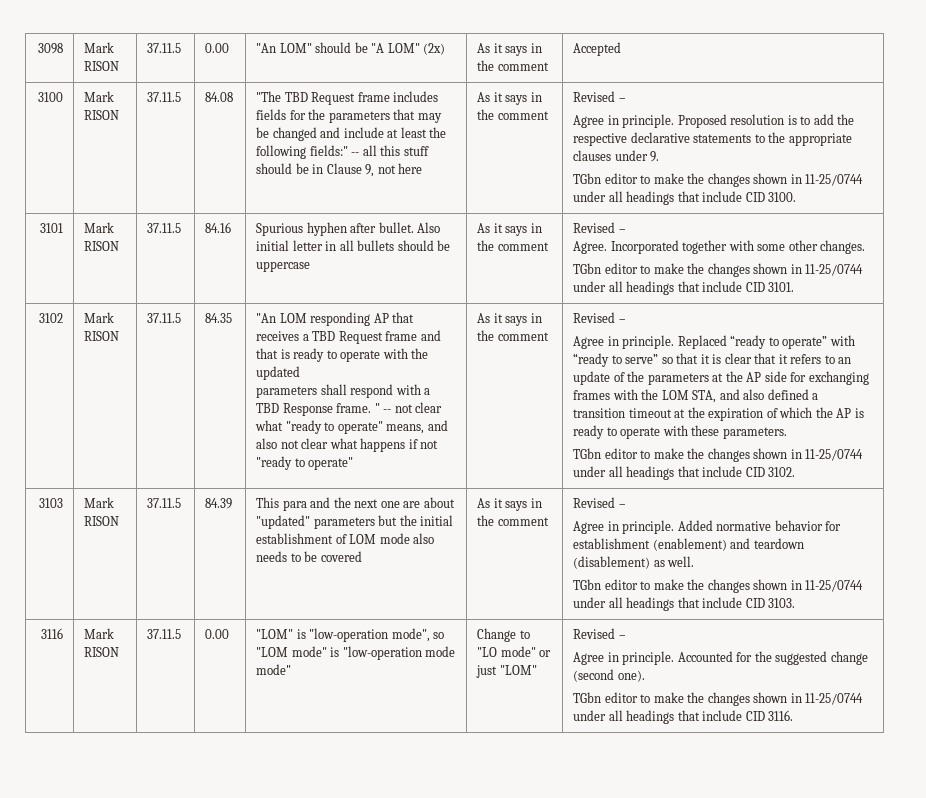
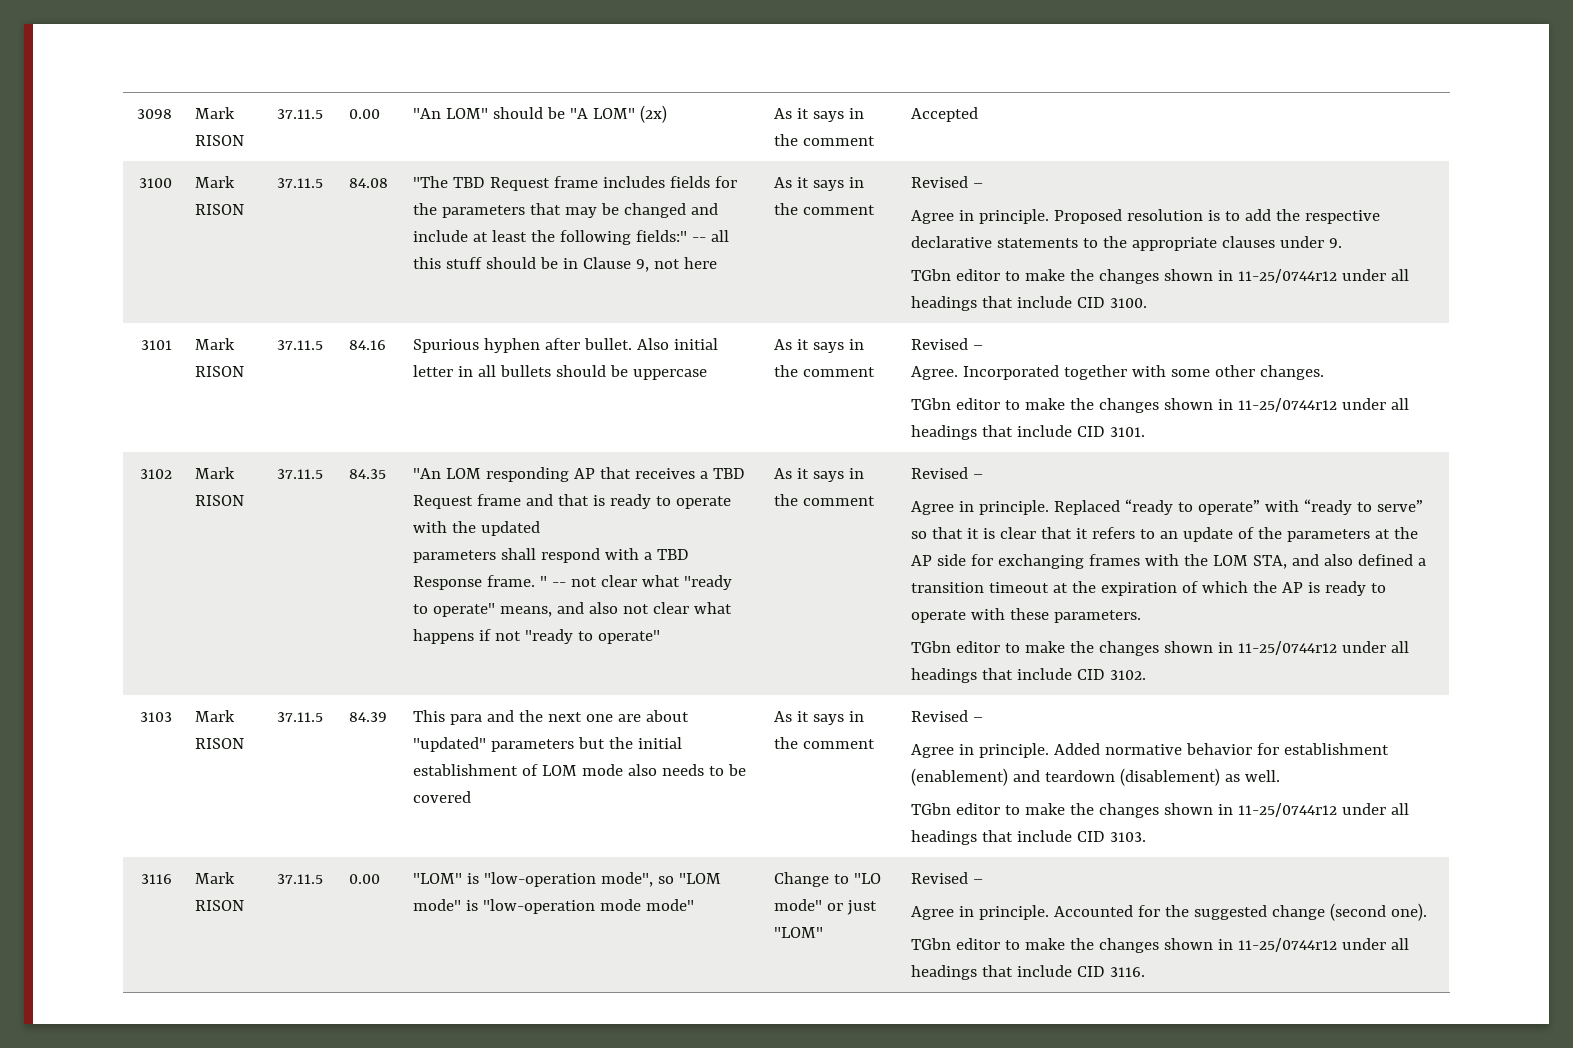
[805,174,864,186] 11-25/0744 -> [1238,269,1338,283] 11-25/0744r12
[805,264,864,276] 11-25/0744 -> [1238,398,1338,412] 11-25/0744r12
[805,449,864,461] 11-25/0744 -> [1238,641,1338,655] 11-25/0744r12
[805,580,864,592] 11-25/0744 -> [1238,803,1338,817] 11-25/0744r12
[805,693,864,705] 11-25/0744 -> [1238,938,1338,952] 11-25/0744r12

